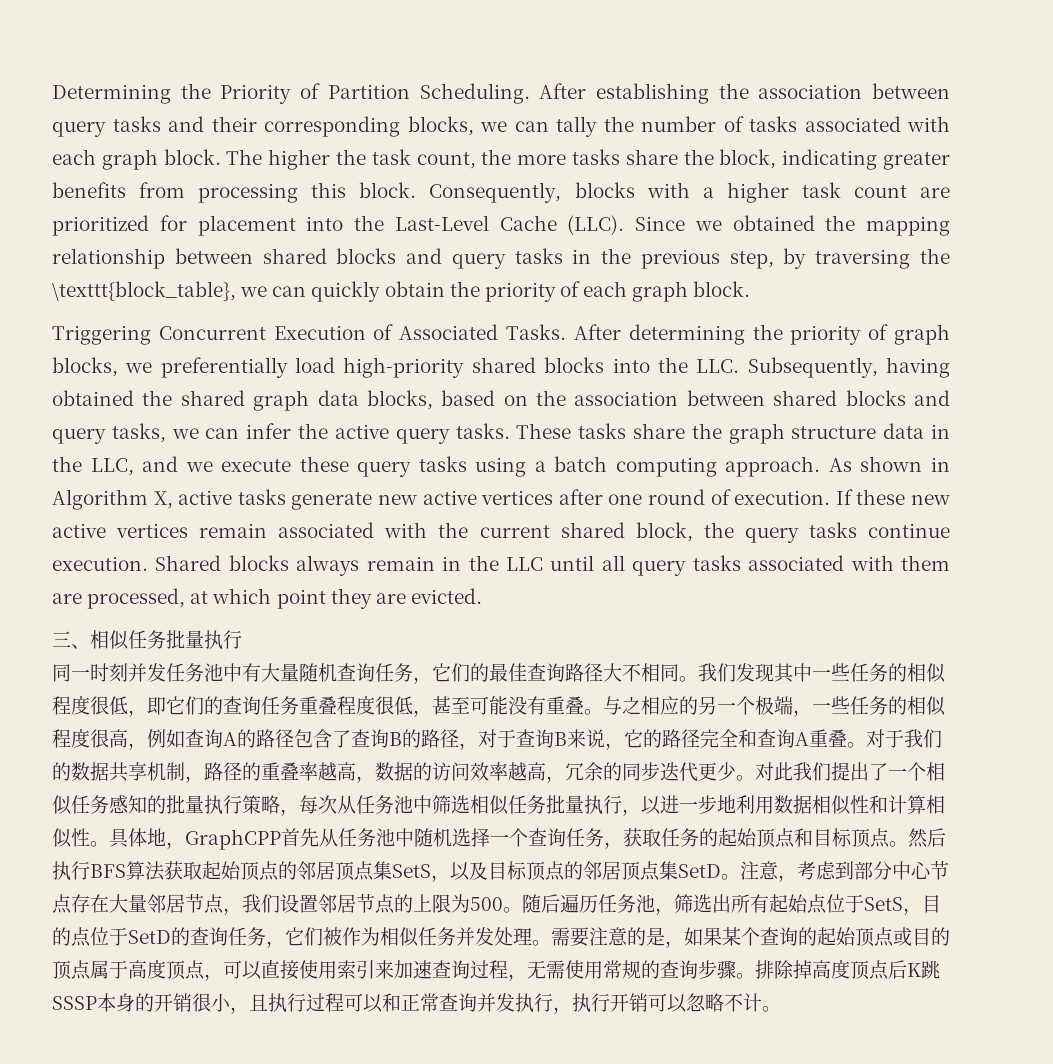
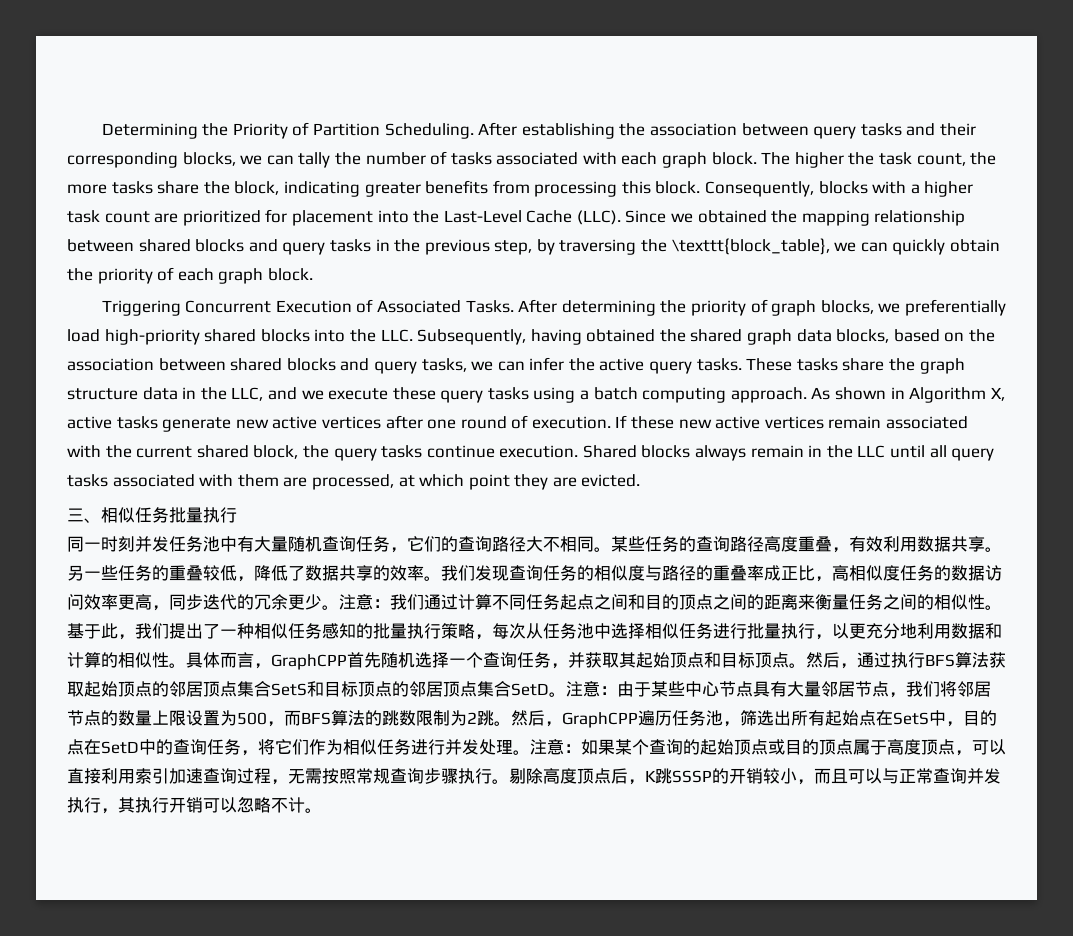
[489,663,527,682] 最佳 -> (458, 544) none
[698,663,946,683] [52,696,946,717] [52,729,942,750] [52,762,793,783] 我们发现其中一些任务的相似程度很低，即它们的查询任务重叠程度很低，甚至可能没有重叠。与之相应的另一个极端，一些任务的相似程度很高，例如查询A的路径包含了查询B的路径，对于查询B来说，它的路径完全和查询A重叠。对于我们的数据共享机制，路径的重叠率越高，数据的访问效率越高，冗余的同步迭代更少。对此 -> [611,536,1002,553] [67,565,1002,582] [67,594,1002,611] [67,623,135,640] 某些任务的查询路径高度重叠，有效利用数据共享。另一些任务的重叠较低，降低了数据共享的效率。我们发现查询任务的相似度与路径的重叠率成正比，高相似度任务的数据访问效率更高，同步迭代的冗余更少。注意：我们通过计算不同任务起点之间和目的顶点之间的距离来衡量任务之间的相似性。基于此，
[907,762,926,781] 个 -> [237,623,254,639] 种
[432,795,546,815] 筛选相似任务 -> [611,623,747,639] 选择相似任务进行
[660,795,717,814] 进一步 -> [849,623,900,639] 更充分
[812,795,926,815] 相似性和计算 -> [985,623,1002,639] [67,652,118,668] 和计算的
[147,828,166,846] 地 -> [220,652,254,668] 而言
[319,828,414,847] 从任务池中 -> (381, 660) none
[623,828,718,847] 获取任务的 -> [568,652,636,668] 并获取其
(946, 837) none -> [840,652,891,669] ，通过
[392,862,488,882] SetS，以及 -> [254,681,324,697] 合SetS和
(678, 870) none -> [494,681,511,697] 合
[778,861,892,882] ，考虑到部分 -> [600,681,685,697] ：由于某些
[71,894,109,913] 存在 -> [753,681,787,697] 具有
[280,894,318,913] 设置 -> [940,681,957,697] 将
[413,894,560,913] 上限为500。随后 -> [118,710,638,728] 数量上限设置为500，而BFS算法的跳数限制为2跳。然后，GraphCPP
[826,894,941,915] [52,927,171,947] 位于SetS，目的点位于SetD -> [876,710,997,727] [67,739,156,755] 在SetS中，目的点在SetD中
[285,927,342,946] 它们被 -> [258,739,309,755] 将它们
(456, 936) none -> [411,739,445,755] 进行
[551,927,684,948] 需要注意的是， -> [530,739,581,755] 注意：
[299,960,394,979] 使用索引来 -> [101,768,169,784] 利用索引
[565,960,812,979] 使用常规的查询步骤。排除掉 -> [322,768,543,784] 按照常规查询步骤执行。剔除
(907, 969) none -> [628,779,645,785] ，
[97,993,401,1014] 本身的开销很小，且执行过程可以和 -> [712,768,899,785] 的开销较小，而且可以与
(572, 1010) none -> [118,797,135,813] 其

